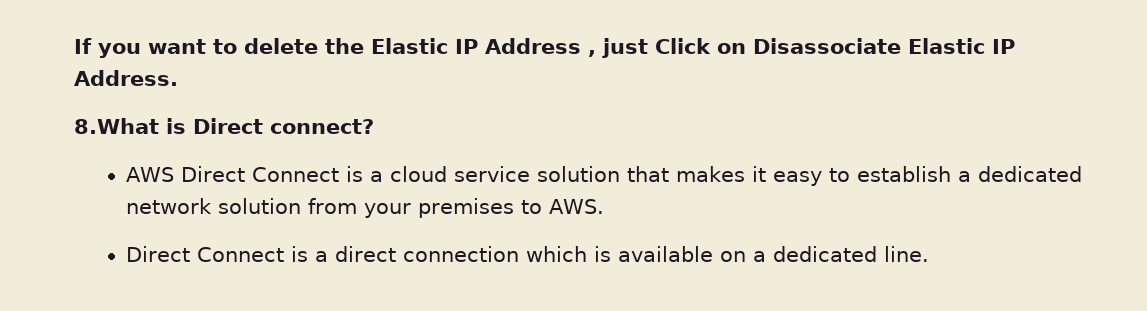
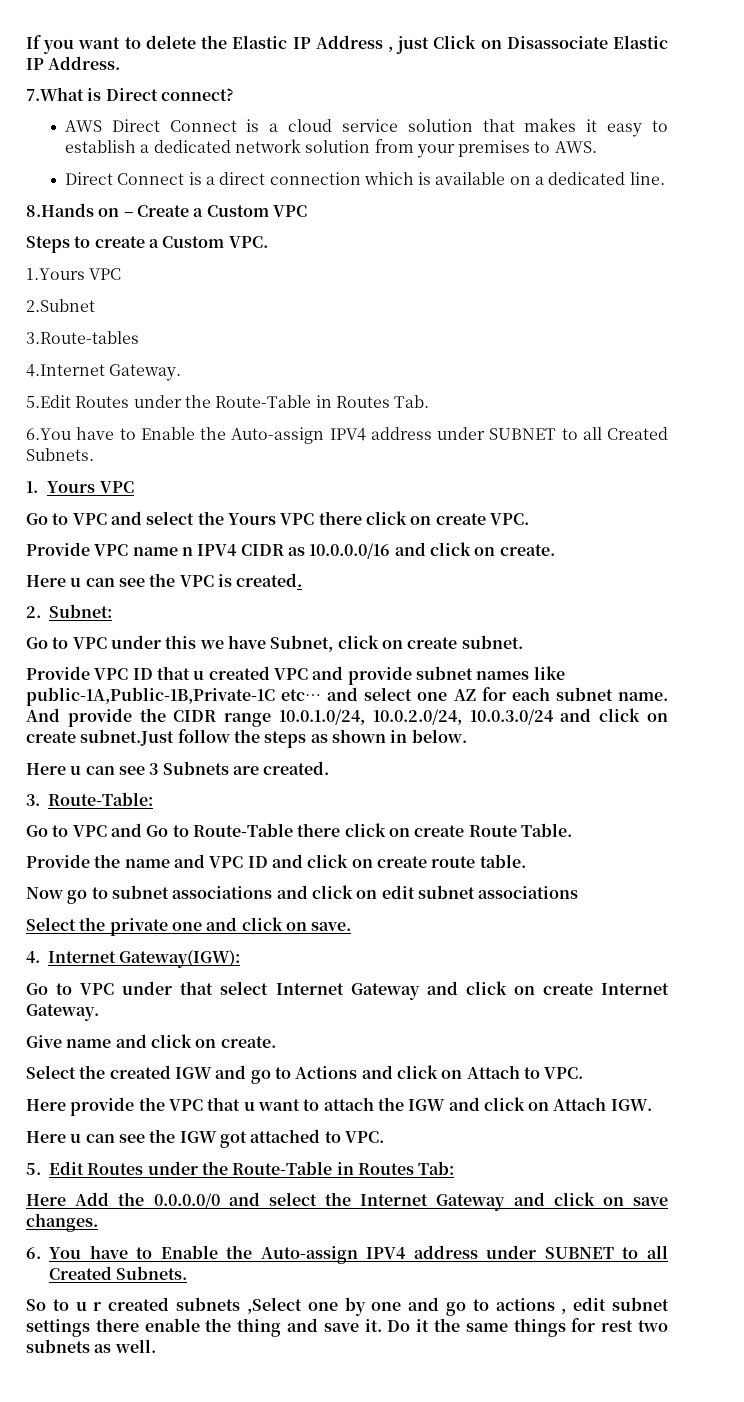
[74,118,159,134] 8.What -> [26,87,84,101] 7.What
(930, 254) none -> [26,203,307,217] [26,236,268,253] [26,268,122,280] [26,299,95,312] [26,331,139,344] [26,364,182,381] [26,395,430,408] [26,427,668,444] [26,448,94,461] [26,481,134,493] [26,511,529,525] [26,542,555,559] [26,573,303,587] [26,604,112,618] [26,635,523,652] [26,666,565,685] [26,687,668,706] [26,708,668,727] [26,729,467,748] [26,761,330,775] [26,792,153,806] [26,823,572,837] [26,854,526,868] [26,885,579,904] [26,917,352,936] [26,950,241,968] [26,981,669,1000] [26,1004,99,1021] [26,1034,276,1048] [26,1065,584,1084] [26,1097,652,1116] [26,1129,384,1148] [26,1161,455,1175] [26,1192,668,1211] [26,1213,98,1232] [26,1245,668,1264] [49,1266,188,1280] [26,1297,669,1316] [26,1318,668,1337] [26,1339,156,1353] // 8.Hands on – Create a Custom VPC // Steps to create a Custom VPC. // 1.Yours VPC // 2.Subnet // 3.Route-tables // 4.Internet Gateway. // 5.Edit Routes under the Route-Table in Routes Tab. // 6.You have to Enable the Auto-assign IPV4 address under SUBNET to all Created Subnets. // 1. Yours VPC // Go to VPC and select the Yours VPC there click on create VPC. // Provide VPC name n IPV4 CIDR as 10.0.0.0/16 and click on create. // Here u can see the VPC is created. // 2. Subnet: // Go to VPC under this we have Subnet, click on create subnet. // Provide VPC ID that u created VPC and provide subnet names like public-1A,Public-1B,Private-1C etc… and select one AZ for each subnet name. And provide the CIDR range 10.0.1.0/24, 10.0.2.0/24, 10.0.3.0/24 and click on create subnet.Just follow the steps as shown in below. // Here u can see 3 Subnets are created. // 3. Route-Table: // Go to VPC and Go to Route-Table there click on create Route Table. // Provide the name and VPC ID and click on create route table. // Now go to subnet associations and click on edit subnet associations // Select the private one and click on save. // 4. Internet Gateway(IGW): // Go to VPC under that select Internet Gateway and click on create Internet Gateway. // Give name and click on create. // Select the created IGW and go to Actions and click on Attach to VPC. // Here provide the VPC that u want to attach the IGW and click on Attach IGW. // Here u can see the IGW got attached to VPC. // 5. Edit Routes under the Route-Table in Routes Tab: // Here Add the 0.0.0.0/0 and select the Internet Gateway and click on save changes. // 6. You have to Enable the Auto-assign IPV4 address under SUBNET to all Created Subnets. // So to u r created subnets ,Select one by one and go to actions , edit subnet settings there enable the thing and save it. Do it the same things for rest two subnets as well.

